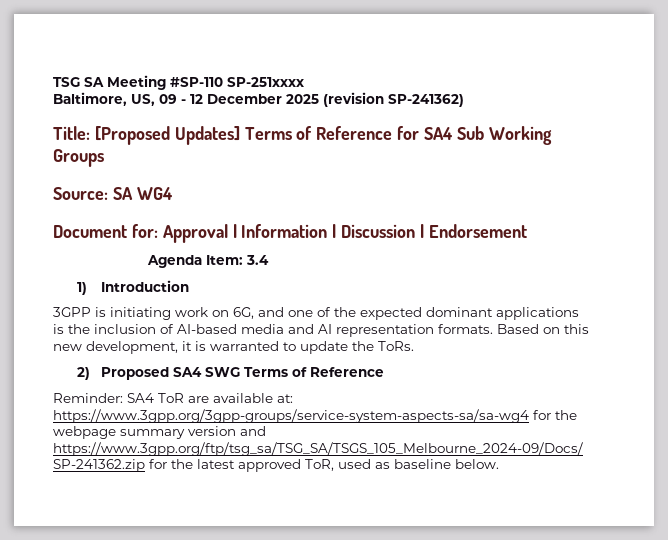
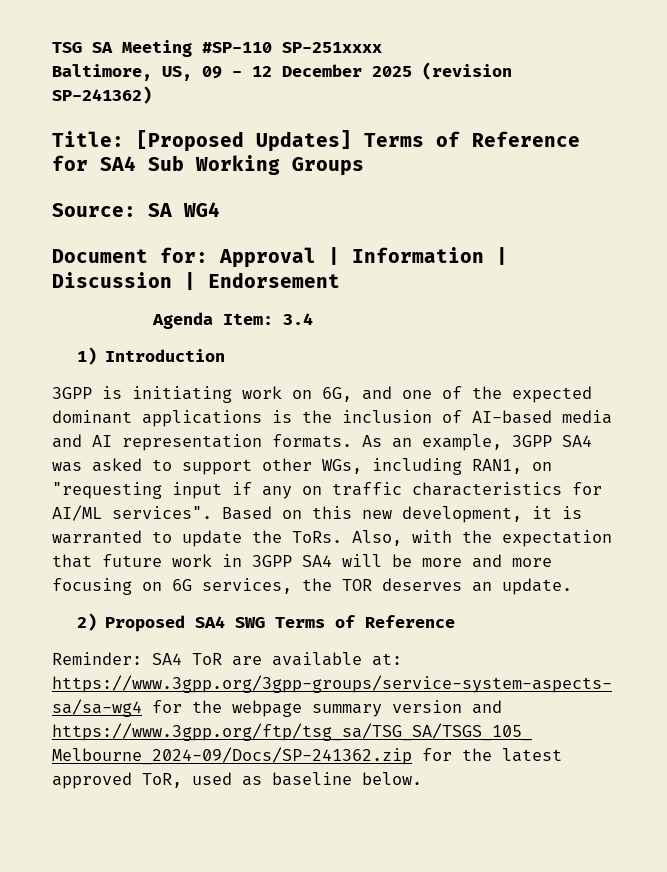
(493, 329) none -> [362,434,592,451] [52,458,552,475] [52,482,602,499] [52,505,212,521] As an example, 3GPP SA4 was asked to support other WGs, including RAN1, on "requesting input if any on traffic characteristics for AI/ML services".
(414, 346) none -> [352,530,612,547] [52,554,552,568] [52,578,572,595] Also, with the expectation that future work in 3GPP SA4 will be more and more focusing on 6G services, the TOR deserves an update.

